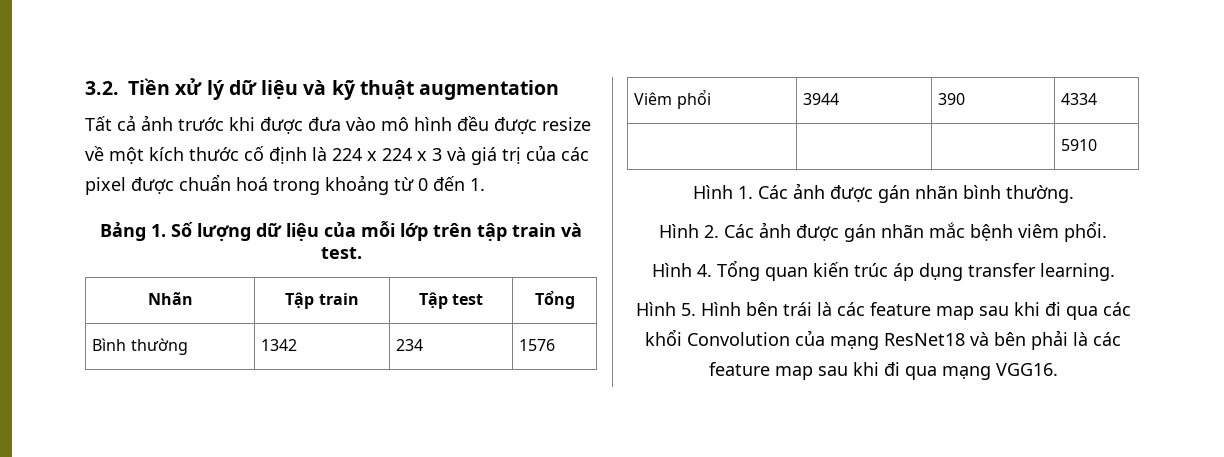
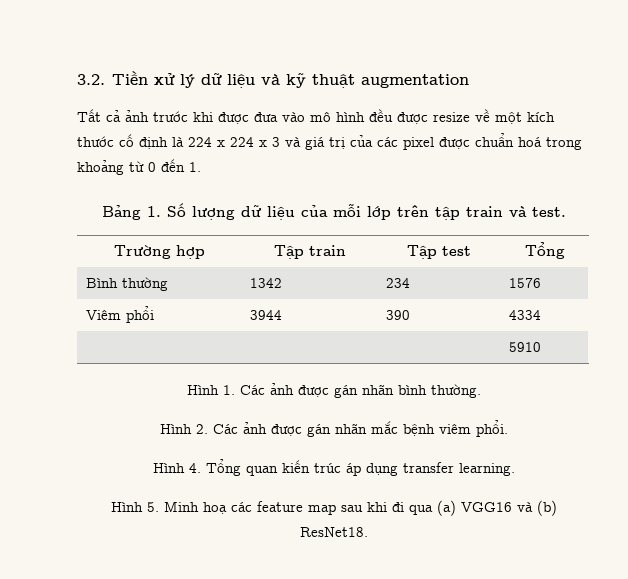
[147,292,193,305] Nhãn -> [114,245,205,259] Trường hợp
[700,302,1131,320] [645,329,1121,350] [708,362,1058,380] Hình bên trái là các feature map sau khi đi qua các khổi Convolution của mạng ResNet18 và bên phải là các feature map sau khi đi qua mạng VGG16. -> [163,500,557,516] [299,527,368,537] Minh hoạ các feature map sau khi đi qua (a) VGG16 và (b) ResNet18.

